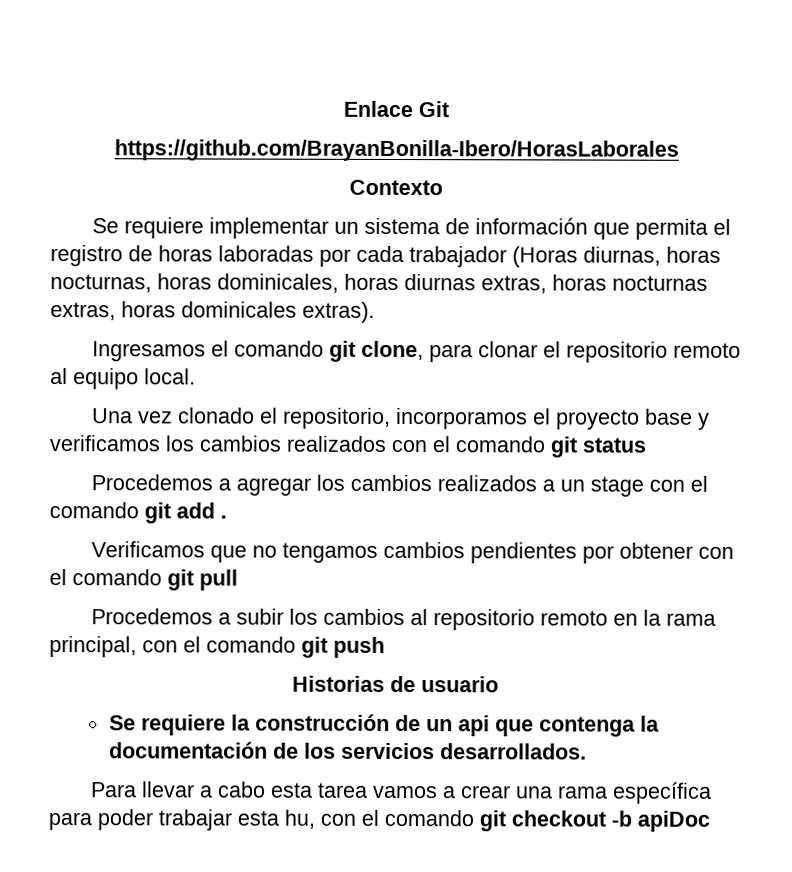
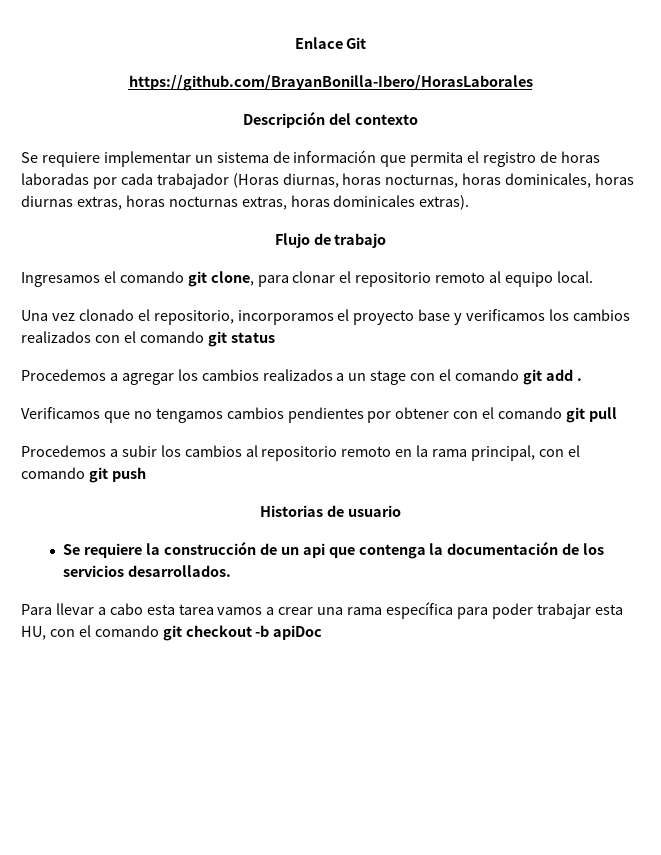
[349,179,443,196] Contexto -> [243,111,418,128] Descripción del contexto
(375, 312) none -> [274,233,387,248] // Flujo de trabajo
[284,809,315,829] hu, -> [21,626,46,640] HU,

